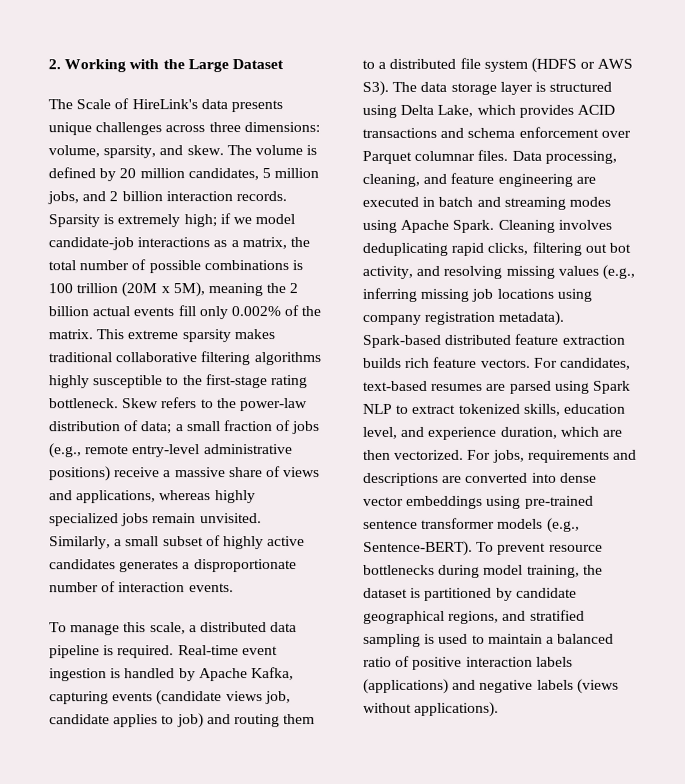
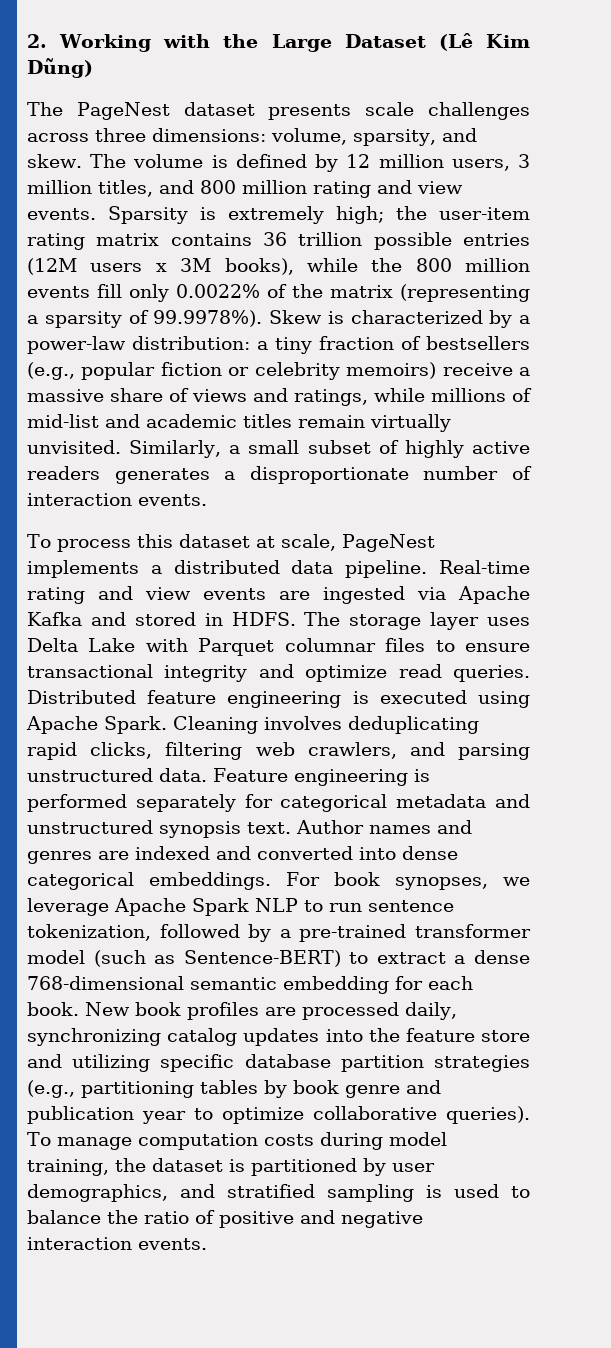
[48,98,283,113] [48,122,92,136] // The Scale of HireLink's data presents unique -> [438,33,530,51] [27,58,93,78] [27,102,415,120] (Lê Kim Dũng) // The PageNest dataset presents scale
[119,168,320,181] [47,191,287,205] [48,213,296,228] [48,237,310,251] [48,259,303,274] [48,282,299,298] [48,306,131,317] 20 million candidates, 5 million jobs, and 2 billion interaction records. Sparsity is extremely high; if we model candidate-job interactions as a matrix, the total number of possible combinations is 100 trillion (20M x 5M), meaning the 2 billion actual -> [346,154,531,171] [27,180,463,198] [27,206,530,224] [27,232,530,250] [27,258,530,275] 12 million users, 3 million titles, and 800 million rating and view events. Sparsity is extremely high; the user-item rating matrix contains 36 trillion possible entries (12M users x 3M books), while the 800 million
[230,306,281,317] 0.002% -> [176,284,260,298] 0.0022%
[48,329,275,343] [48,351,321,366] [48,374,307,389] [49,397,308,412] [49,420,321,435] [49,443,293,459] [49,466,111,482] matrix. This extreme sparsity makes traditional collaborative filtering algorithms highly susceptible to the first-stage rating bottleneck. Skew refers to the power-law distribution of data; a small fraction of jobs (e.g., remote entry-level administrative positions) -> [330,284,530,302] [27,310,530,328] [27,336,530,354] [27,362,437,380] matrix (representing a sparsity of 99.9978%). Skew is characterized by a power-law distribution: a tiny fraction of bestsellers (e.g., popular fiction or celebrity memoirs)
[76,490,256,504] [49,513,197,527] applications, whereas highly specialized jobs remain -> [294,388,532,406] [27,414,451,432] ratings, while millions of mid-list and academic titles remain virtually
[49,559,116,570] candidates -> [27,466,100,480] readers
[70,622,298,636] [49,645,278,659] [49,667,294,682] [49,690,291,706] [49,713,316,729] [362,57,634,73] [362,80,613,96] [362,104,615,118] [362,126,631,138] [362,149,617,164] [362,172,596,187] [362,196,611,210] manage this scale, a distributed data pipeline is required. Real-time event ingestion is handled by Apache Kafka, capturing events (candidate views job, candidate applies to job) and routing them to a distributed file system (HDFS or AWS S3). The data storage layer is structured using Delta Lake, which provides ACID transactions and schema enforcement over Parquet columnar files. Data processing, cleaning, and feature engineering are executed in batch and streaming modes -> [56,534,435,552] [27,560,530,578] [27,586,530,604] [27,612,530,630] [27,638,530,656] [27,664,530,682] [27,690,467,708] process this dataset at scale, PageNest implements a distributed data pipeline. Real-time rating and view events are ingested via Apache Kafka and stored in HDFS. The storage layer uses Delta Lake with Parquet columnar files to ensure transactional integrity and optimize read queries. Distributed feature engineering is executed
[584,242,631,253] [362,264,635,280] [362,287,592,302] [362,310,565,326] [362,333,625,348] [362,356,630,370] [362,380,631,394] [363,403,626,416] [363,426,623,440] [363,449,637,463] [363,472,597,486] [363,495,594,509] [363,517,580,533] [363,540,603,556] [363,564,435,575] out bot activity, and resolving missing values (e.g., inferring missing job locations using company registration metadata). Spark-based distributed feature extraction builds rich feature vectors. For candidates, text-based resumes are parsed using Spark NLP to extract tokenized skills, education level, and experience duration, which are then vectorized. For jobs, requirements and descriptions are converted into dense vector embeddings using pre-trained sentence transformer models (e.g., Sentence-BERT). To prevent resource bottlenecks -> [255,742,530,760] [27,768,430,786] [27,794,530,812] [27,820,472,838] [27,846,458,864] [27,872,530,890] [27,898,454,916] [27,924,531,942] [27,950,530,967] [27,976,473,994] [27,1002,457,1020] [27,1028,530,1046] [27,1054,530,1072] [27,1080,441,1098] [27,1106,530,1124] [27,1132,314,1150] web crawlers, and parsing unstructured data. Feature engineering is performed separately for categorical metadata and unstructured synopsis text. Author names and genres are indexed and converted into dense categorical embeddings. For book synopses, we leverage Apache Spark NLP to run sentence tokenization, followed by a pre-trained transformer model (such as Sentence-BERT) to extract a dense 768-dimensional semantic embedding for each book. New book profiles are processed daily, synchronizing catalog updates into the feature store and utilizing specific database partition strategies (e.g., partitioning tables by book genre and publication year to optimize collaborative queries). To manage computation costs
[515,587,577,598] [363,610,500,624] candidate geographical regions, -> [392,1163,435,1172] [27,1184,168,1202] user demographics,
[487,633,615,644] [363,655,573,670] [363,678,619,694] [363,701,500,717] maintain a balanced ratio of positive interaction labels (applications) and negative labels (views without applications). -> [27,1210,423,1228] [27,1237,207,1250] balance the ratio of positive and negative interaction events.

